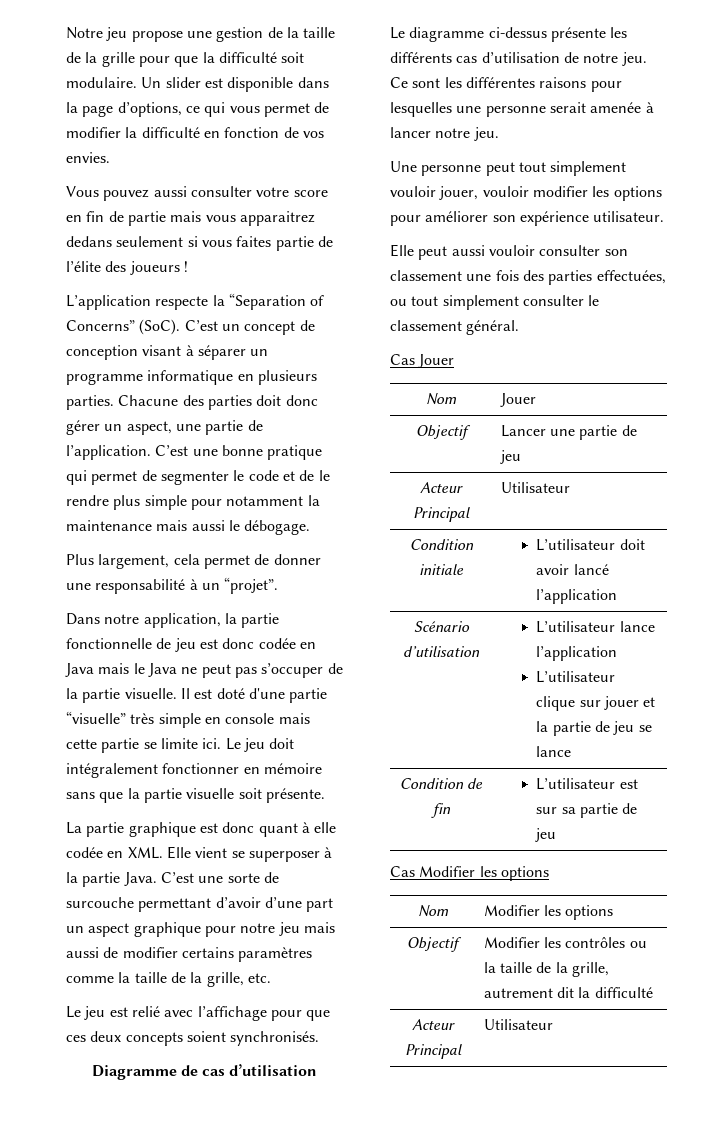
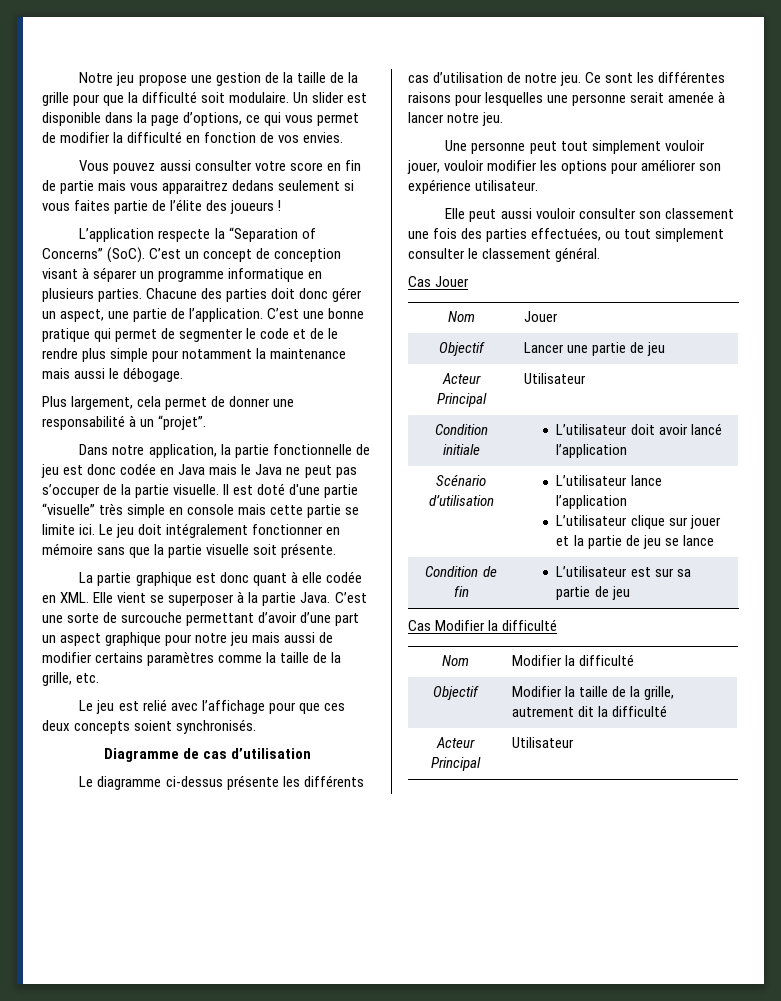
[479,866,549,881] les options -> [488,619,558,631] la difficulté
[544,905,614,920] les options -> [564,654,634,666] la difficulté
[544,937,647,948] les contrôles ou -> (562, 691) none

